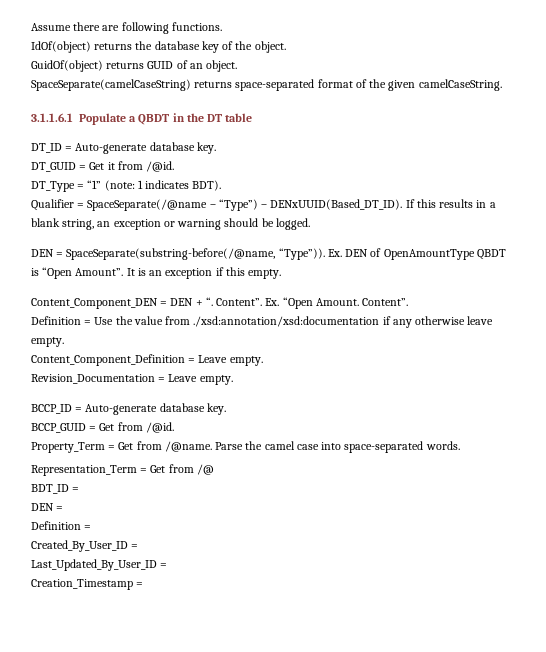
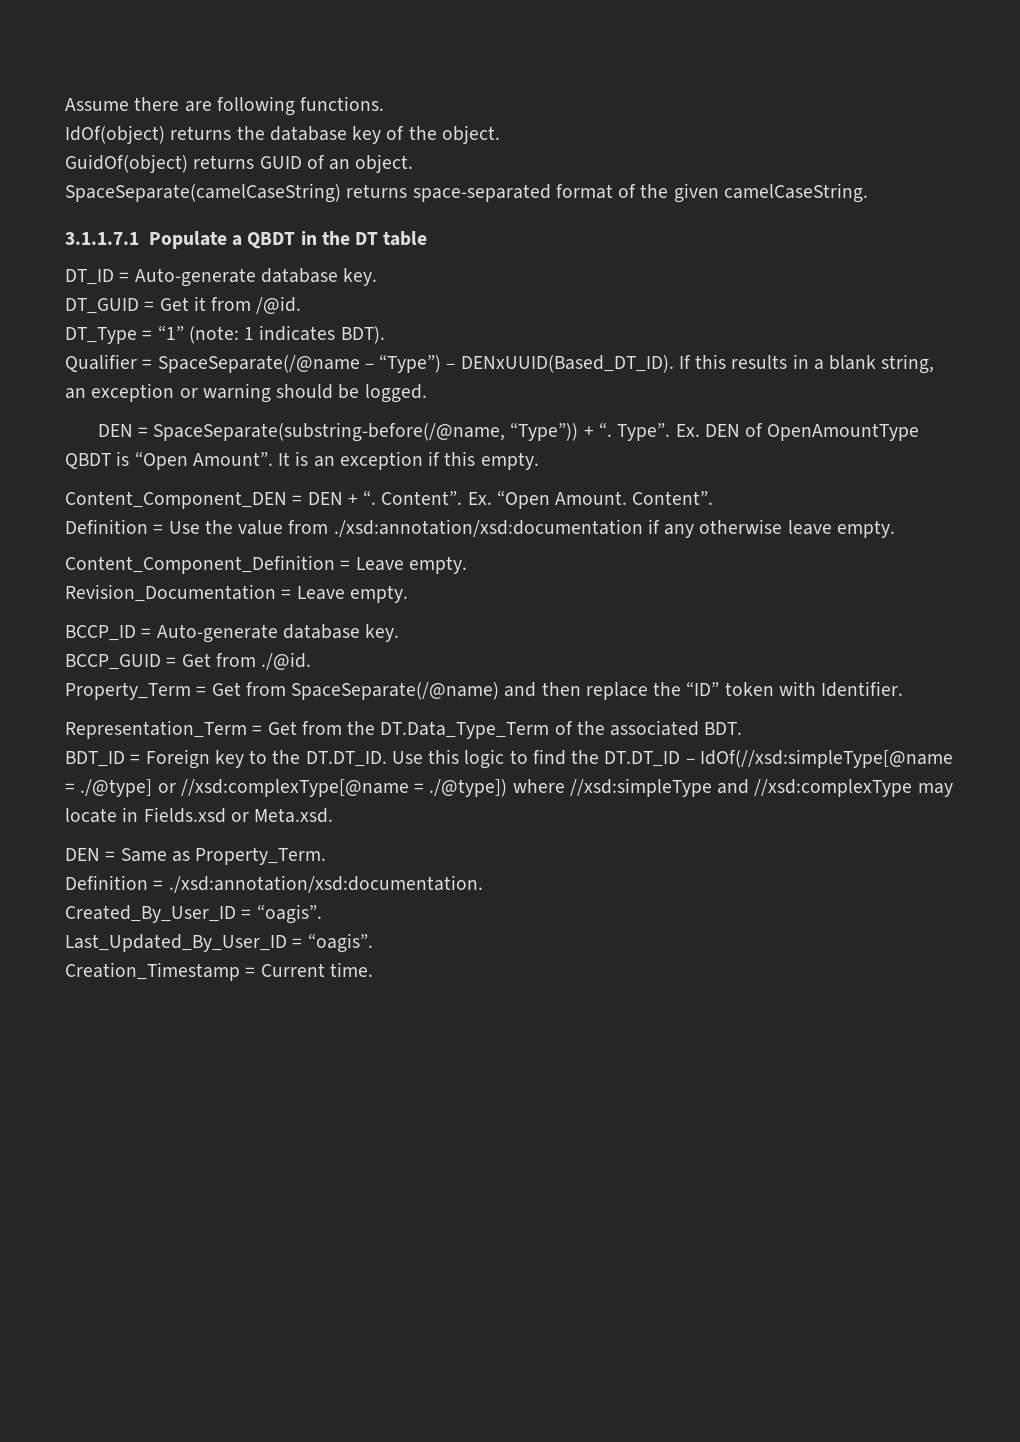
[31,113,73,122] 3.1.1.6.1 -> [65,232,139,245] 3.1.1.7.1
[278,248,325,260] “Type”)). -> [510,422,671,441] “Type”)) + “. Type”.
[145,422,174,433] /@id. -> [261,652,312,670] ./@id.
[164,441,460,453] [31,464,214,476] [31,484,80,494] [31,503,64,511] [31,521,92,530] /@name. Parse the camel case into space-separated words. // Representation_Term = Get from /@ // BDT_ID = // DEN = // Definition = -> [291,681,904,700] [65,720,743,739] [65,749,953,769] [65,778,953,797] [65,807,334,823] [65,847,327,865] [65,875,483,893] SpaceSeparate(/@name) and then replace the “ID” token with Identifier. // Representation_Term = Get from the DT.Data_Type_Term of the associated BDT. // BDT_ID = Foreign key to the DT.DT_ID. Use this logic to find the DT.DT_ID – IdOf(//xsd:simpleType[@name = ./@type] or //xsd:complexType[@name = ./@type]) where //xsd:simpleType and //xsd:complexType may locate in Fields.xsd or Meta.xsd. // DEN = Same as Property_Term. // Definition = ./xsd:annotation/xsd:documentation.
(139, 546) none -> [256,904,322,924] “oagis”.
(168, 565) none -> [307,933,373,953] “oagis”.
(144, 584) none -> [260,962,373,977] Current time.

